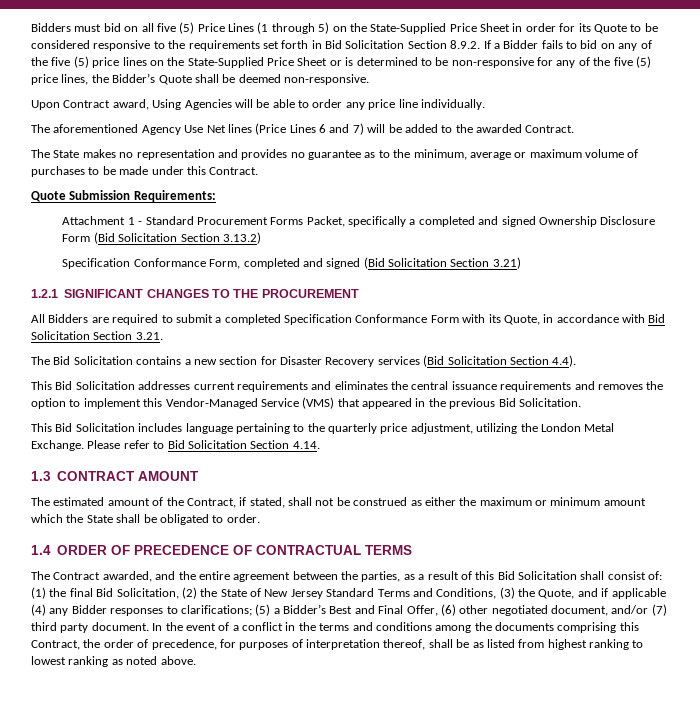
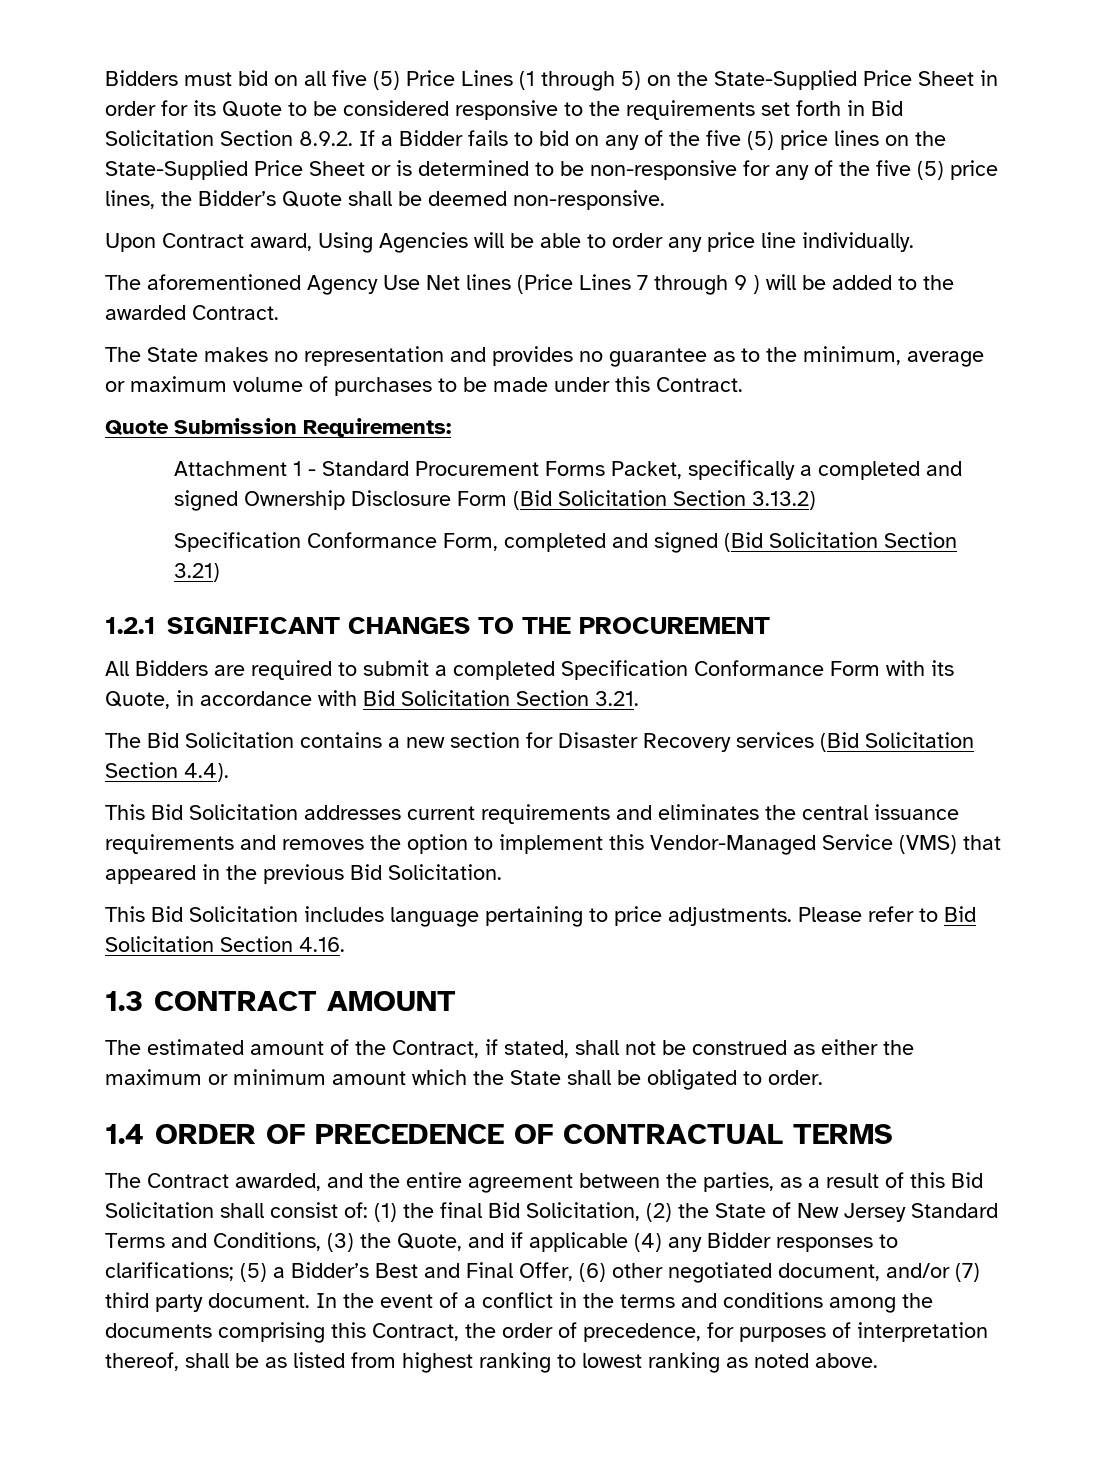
[319,123,364,135] 6 and 7) -> [637,275,760,295] 7 through 9 )
[307,423,615,434] [31,440,84,451] the quarterly price adjustment, utilizing the London Metal Exchange. -> [614,906,792,926] price adjustments.
[292,441,320,449] 4.14. -> [299,937,345,952] 4.16.

